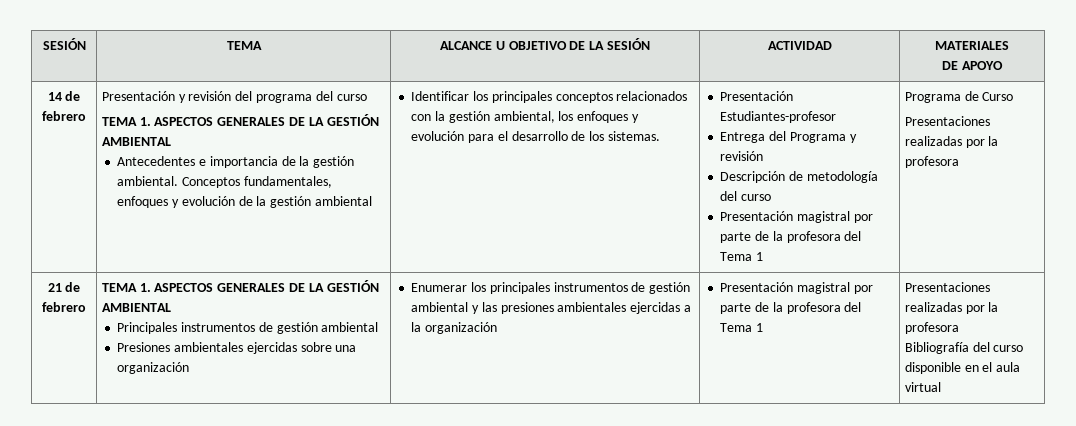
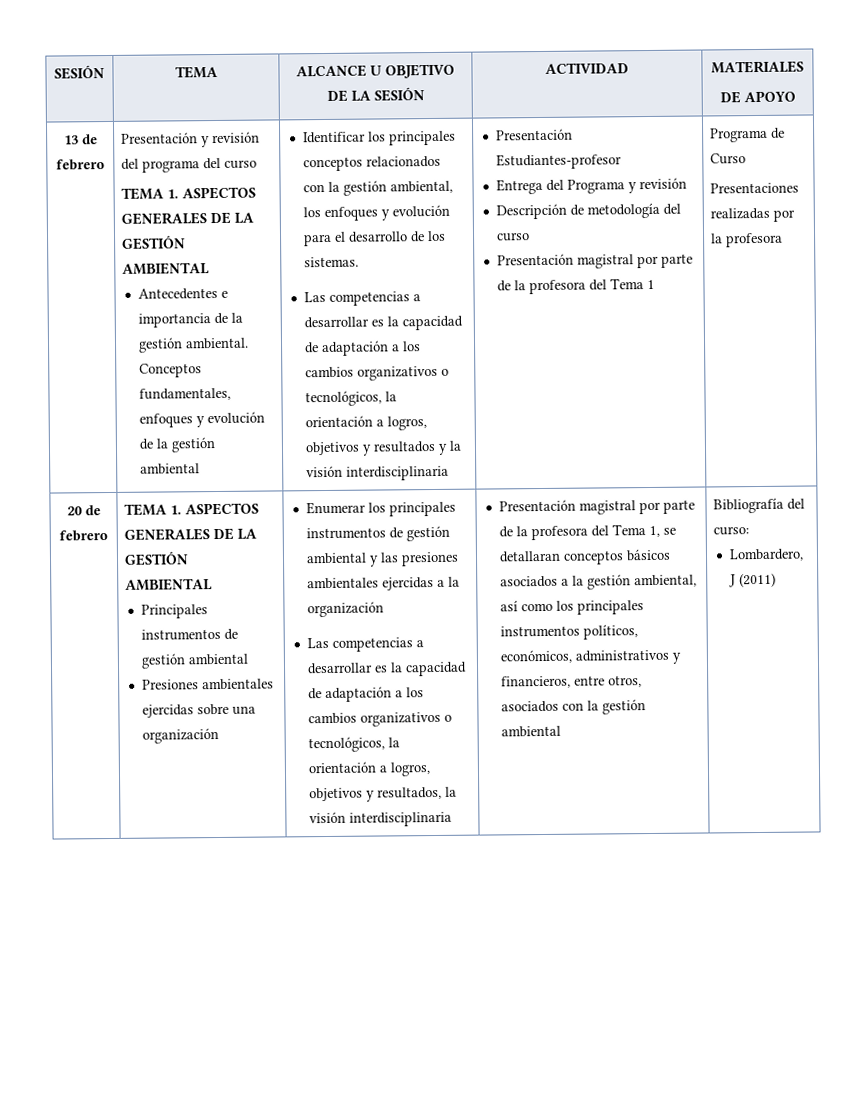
[47,92,62,101] 14 -> [63,135,79,145] 13
(660, 136) none -> [304,291,422,306] [304,315,464,331] [304,340,422,357] [305,365,450,381] [305,390,398,407] [305,415,428,431] [305,440,463,456] [306,465,450,481] // Las competencias a desarrollar es la capacidad de adaptación a los cambios organizativos o tecnológicos, la orientación a logros, objetivos y resultados y la visión interdisciplinaria
[47,283,62,292] 21 -> [66,506,83,516] 20
[720,282,873,294] [720,302,862,314] [720,323,764,332] [904,282,990,292] [904,302,999,314] [904,322,959,334] [904,342,1024,354] [904,362,1021,374] [904,382,941,392] | Presentación magistral por parte de la profesora del Tema 1 | Presentaciones realizadas por la profesora // Bibliografía del curso disponible en el aula virtual -> [307,637,425,652] [307,661,468,677] [308,686,425,703] [308,711,453,727] [308,736,401,753] [308,761,432,777] [309,786,458,802] [309,811,453,827] [499,499,696,515] [499,524,677,541] [499,548,672,565] [500,574,698,590] [500,600,645,615] [500,624,639,640] [500,649,682,664] [501,675,643,689] [501,699,647,715] [501,725,562,738] [713,497,806,514] [713,526,750,536] [729,548,805,562] [729,572,777,588] // Las competencias a desarrollar es la capacidad de adaptación a los cambios organizativos o tecnológicos, la orientación a logros, objetivos y resultados, la visión interdisciplinaria | Presentación magistral por parte de la profesora del Tema 1, se detallaran conceptos básicos asociados a la gestión ambiental, así como los principales instrumentos políticos, económicos, administrativos y financieros, entre otros, asociados con la gestión ambiental | Bibliografía del curso: // Lombardero, J (2011)

